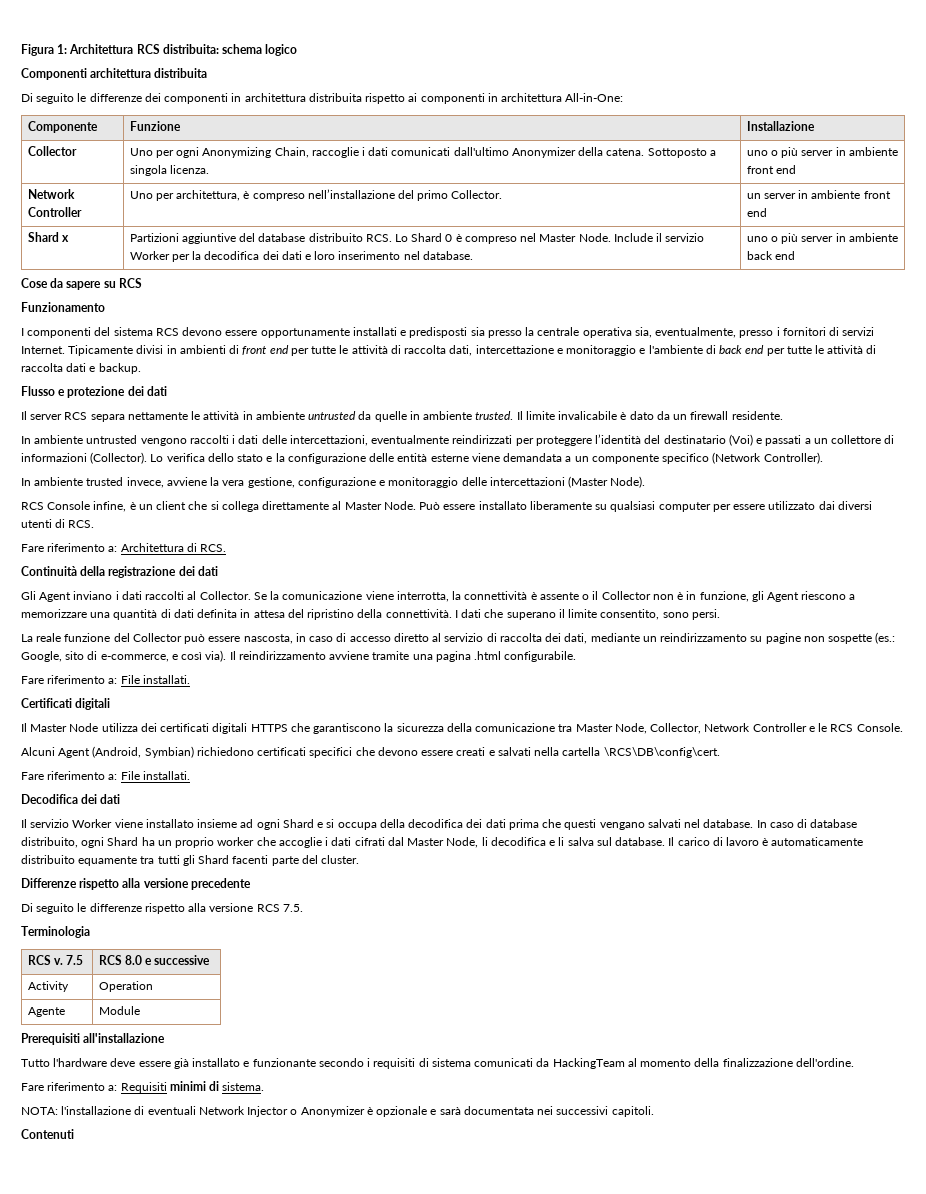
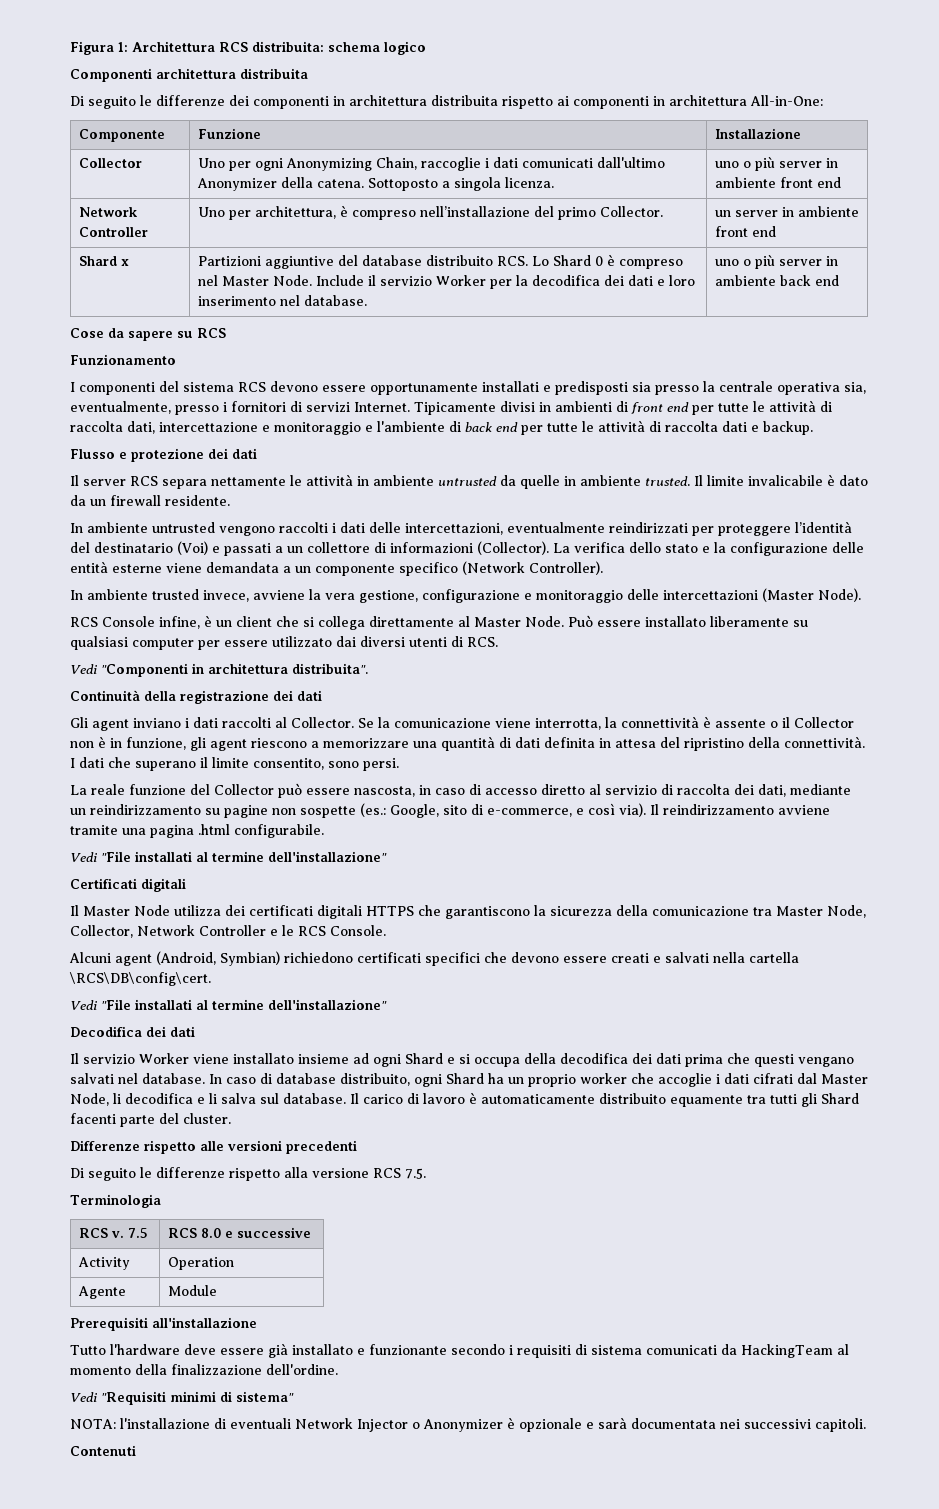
[150,454,164,462] Lo -> [553,543,570,553] La
[21,543,227,552] Fare riferimento a: Architettura di RCS. -> [70,663,368,677] Vedi "Componenti in architettura distribuita".
[39,592,72,602] Agent -> [92,719,129,731] agent
[767,592,800,602] Agent -> [210,739,247,751] agent
[21,675,190,684] Fare riferimento a: File installati. -> [70,851,387,862] Vedi "File installati al termine dell'installazione"
[58,748,91,758] Agent -> [115,954,152,966] agent
[21,771,190,780] Fare riferimento a: File installati. -> [70,999,387,1010] Vedi "File installati al termine dell'installazione"
[122,878,251,890] alla versione precedente -> [200,1140,357,1154] alle versioni precedenti
[21,1082,167,1093] Fare riferimento a: Requisiti -> [70,1391,166,1405] Vedi "Requisiti
[222,1082,265,1091] sistema. -> [236,1391,294,1402] sistema"

